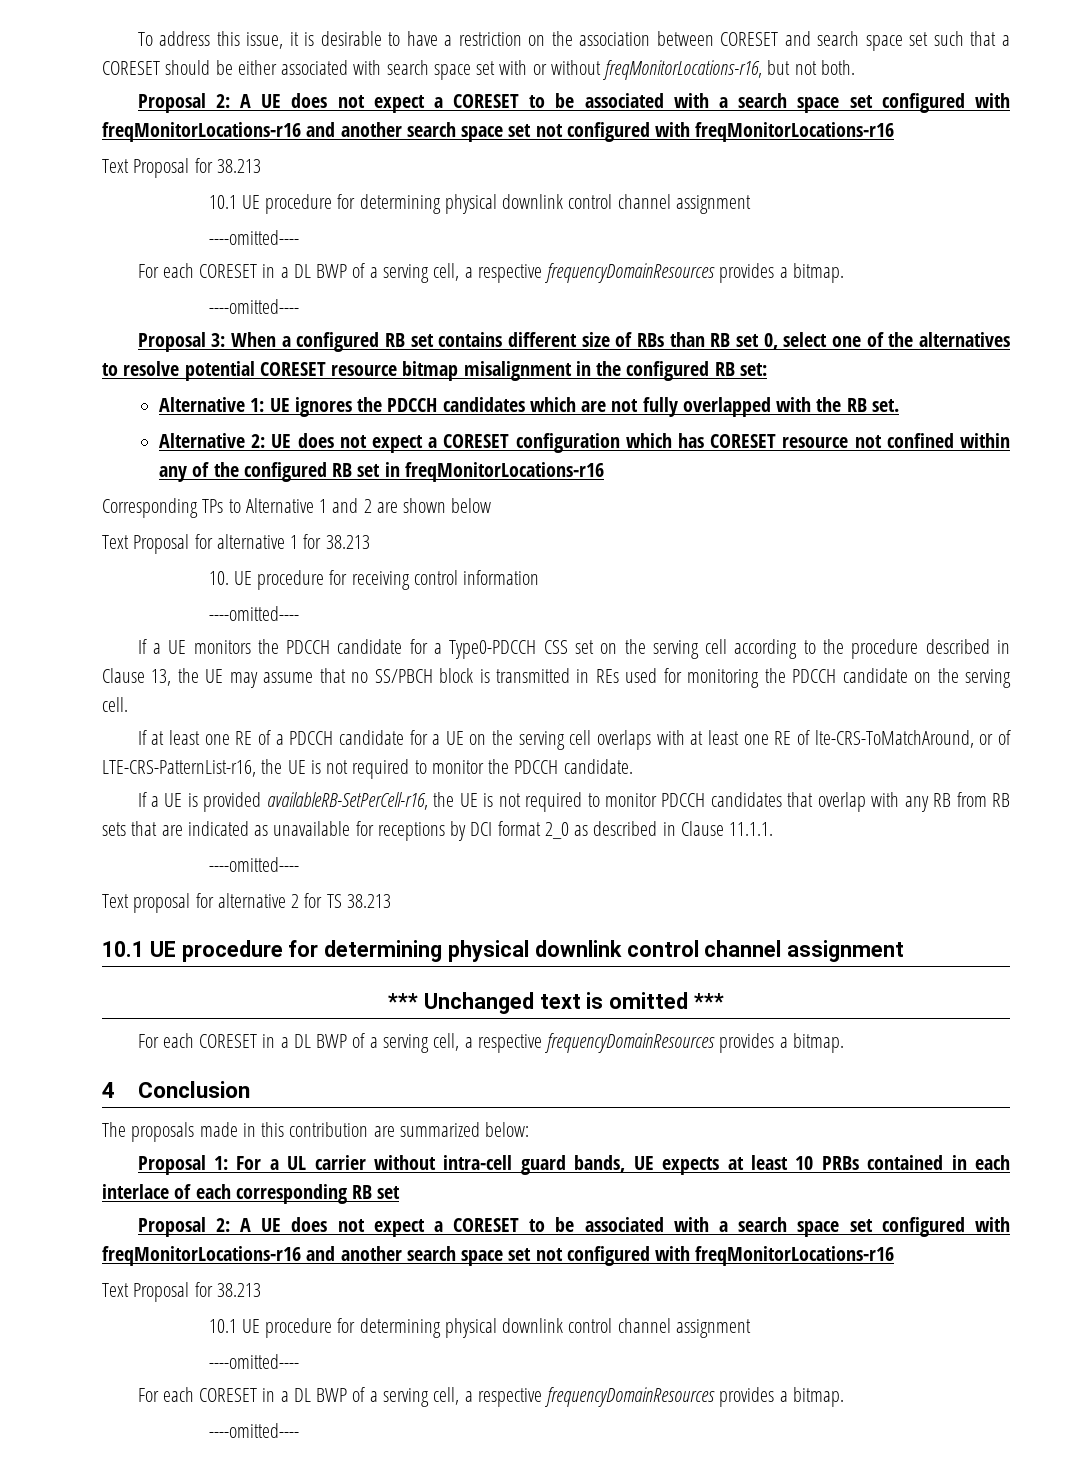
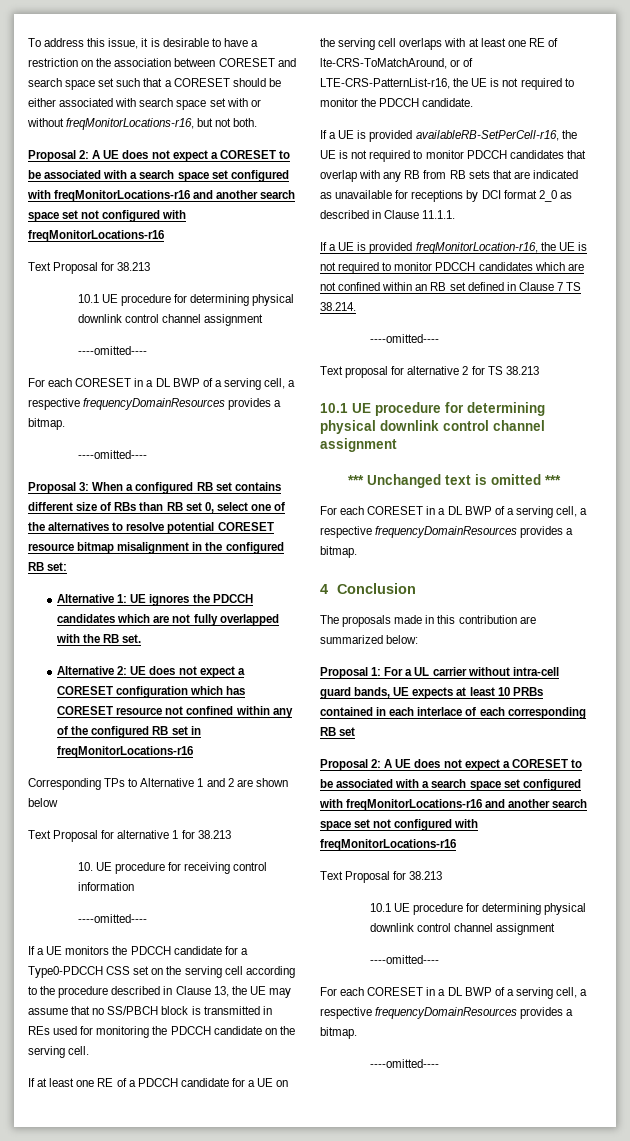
(774, 829) none -> [320,242,587,254] [320,262,584,274] [320,282,582,291] [320,302,356,311] // If a UE is provided freqMonitorLocation-r16, the UE is not required to monitor PDCCH candidates which are not confined within an RB set defined in Clause 7 TS 38.214.

